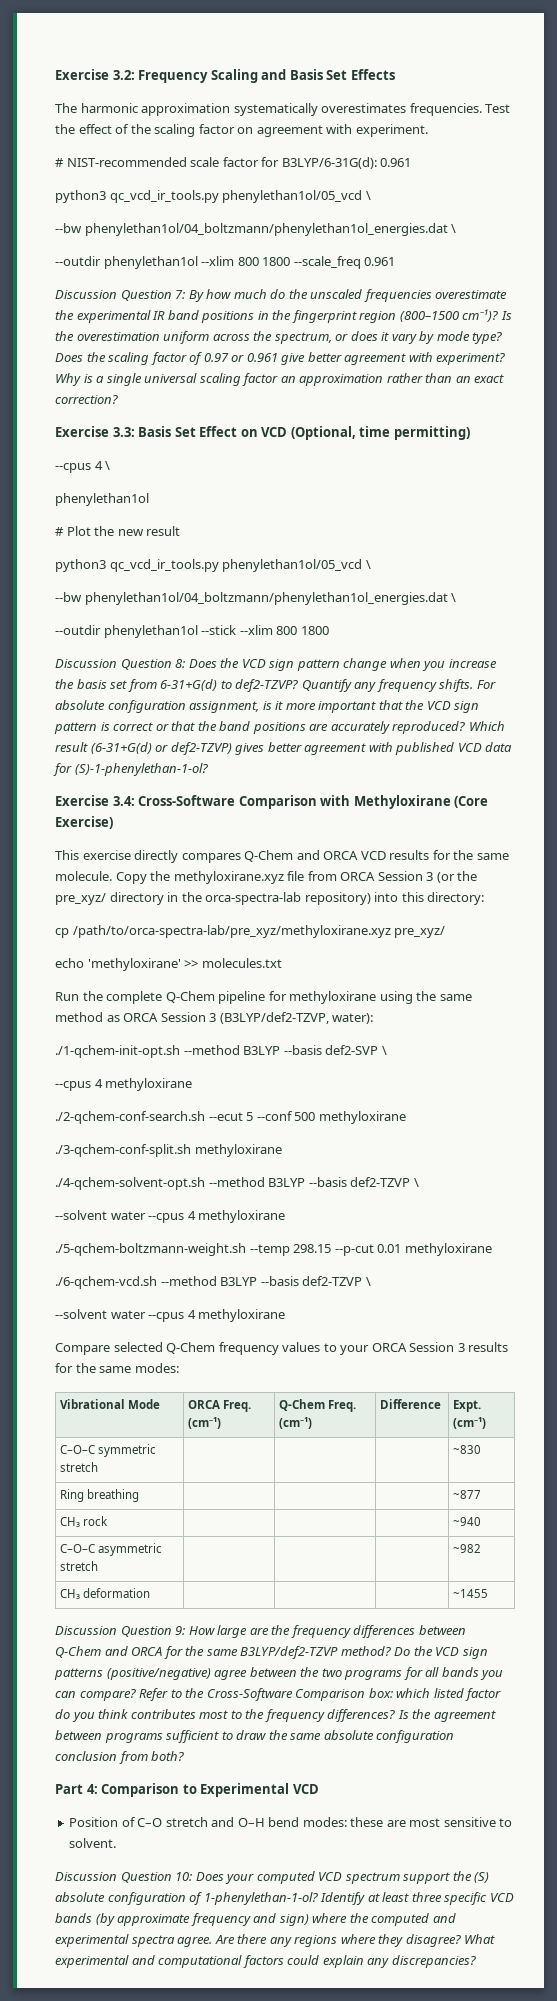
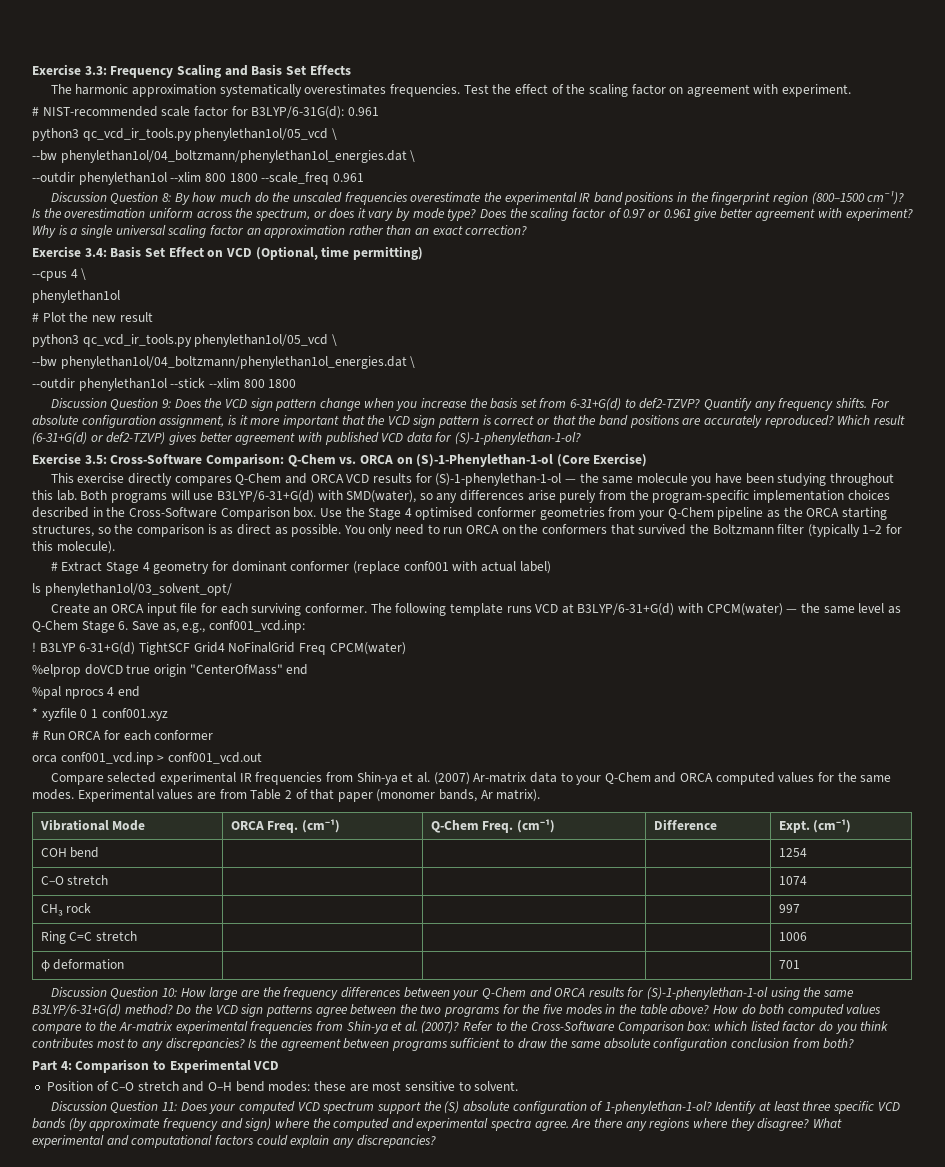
[55,69,135,80] Exercise 3.2: -> [32,64,107,75] Exercise 3.3:
[175,290,186,299] 7: -> [162,193,172,202] 8:
[112,427,135,437] 3.3: -> [84,248,107,257] 3.4:
[175,659,186,668] 8: -> [162,399,172,408] 9:
[112,795,451,809] 3.4: Cross-Software Comparison with Methyloxirane -> [84,453,554,467] 3.5: Cross-Software Comparison: Q-Chem vs. ORCA on (S)-1-Phenylethan-1-ol
[453,850,509,860] [55,871,478,884] [55,892,485,905] [55,925,446,938] [55,958,282,971] [55,991,472,1004] [55,1012,374,1024] [55,1045,387,1058] [55,1078,193,1091] [55,1111,406,1124] [55,1144,282,1157] [55,1177,419,1190] [55,1210,286,1223] [55,1243,492,1256] [55,1276,371,1289] [55,1309,286,1322] [55,1342,509,1355] [55,1363,179,1373] the same molecule. Copy the methyloxirane.xyz file from ORCA Session 3 (or the pre_xyz/ directory in the orca-spectra-lab repository) into this directory: // cp /path/to/orca-spectra-lab/pre_xyz/methyloxirane.xyz pre_xyz/ // echo 'methyloxirane' >> molecules.txt // Run the complete Q-Chem pipeline for methyloxirane using the same method as ORCA Session 3 (B3LYP/def2-TZVP, water): // ./1-qchem-init-opt.sh --method B3LYP --basis def2-SVP \ // --cpus 4 methyloxirane // ./2-qchem-conf-search.sh --ecut 5 --conf 500 methyloxirane // ./3-qchem-conf-split.sh methyloxirane // ./4-qchem-solvent-opt.sh --method B3LYP --basis def2-TZVP \ // --solvent water --cpus 4 methyloxirane // ./5-qchem-boltzmann-weight.sh --temp 298.15 --p-cut 0.01 methyloxirane // ./6-qchem-vcd.sh --method B3LYP --basis def2-TZVP \ // --solvent water --cpus 4 methyloxirane // Compare selected Q-Chem frequency values to your ORCA Session 3 results for the same modes: -> [435,473,895,486] [32,490,890,503] [32,507,887,520] [32,524,903,537] [32,541,115,554] [50,561,551,574] [32,583,232,596] [50,603,901,616] [32,620,305,633] [32,642,406,655] [32,664,309,677] [32,686,140,699] [32,708,168,721] [32,730,214,741] [32,752,262,765] [50,772,892,785] [32,789,541,802] (S)-1-phenylethan-1-ol — the same molecule you have been studying throughout this lab. Both programs will use B3LYP/6-31+G(d) with SMD(water), so any differences arise purely from the program-specific implementation choices described in the Cross-Software Comparison box. Use the Stage 4 optimised conformer geometries from your Q-Chem pipeline as the ORCA starting structures, so the comparison is as direct as possible. You only need to run ORCA on the conformers that survived the Boltzmann filter (typically 1–2 for this molecule). // # Extract Stage 4 geometry for dominant conformer (replace conf001 with actual label) // ls phenylethan1ol/03_solvent_opt/ // Create an ORCA input file for each surviving conformer. The following template runs VCD at B3LYP/6-31+G(d) with CPCM(water) — the same level as Q-Chem Stage 6. Save as, e.g., conf001_vcd.inp: // ! B3LYP 6-31+G(d) TightSCF Grid4 NoFinalGrid Freq CPCM(water) // %elprop doVCD true origin "CenterOfMass" end // %pal nprocs 4 end // * xyzfile 0 1 conf001.xyz // # Run ORCA for each conformer // orca conf001_vcd.inp > conf001_vcd.out // Compare selected experimental IR frequencies from Shin-ya et al. (2007) Ar-matrix data to your Q-Chem and ORCA computed values for the same modes. Experimental values are from Table 2 of that paper (monomer bands, Ar matrix).
[60,1444,157,1457] [60,1462,99,1472] [453,1445,482,1454] [60,1489,140,1502] [453,1490,482,1499] C–O–C symmetric stretch | | | | ~830 // Ring breathing | | | | ~877 -> [40,847,100,858] [778,848,807,857] [40,875,109,885] [778,876,807,885] COH bend | | | | 1254 // C–O stretch | | | | 1074
[453,1517,482,1526] [60,1543,163,1556] [60,1561,99,1571] [453,1544,482,1553] [60,1589,81,1599] ~940 // C–O–C asymmetric stretch | | | | ~982 // CH₃ -> [778,904,800,913] [40,931,138,944] [778,932,807,941] [40,960,50,972] 997 // Ring C=C stretch | | | | 1006 // φ
[453,1589,489,1598] [55,1626,186,1637] ~1455 // Discussion Question 9: -> [778,960,800,969] [50,987,178,999] 701 // Discussion Question 10:
[55,1646,339,1659] Q-Chem and ORCA for the same B3LYP/def2-TZVP -> [452,987,855,1000] [32,1004,121,1017] your Q-Chem and ORCA results for (S)-1-phenylethan-1-ol using the same B3LYP/6-31+G(d)
[106,1668,211,1680] (positive/negative) -> (313, 1010) none
[425,1667,504,1680] [55,1689,136,1701] all bands you can compare? -> [522,1004,882,1017] [32,1021,460,1034] the five modes in the table above? How do both computed values compare to the Ar-matrix experimental frequencies from Shin-ya et al. (2007)?
[245,1709,396,1722] the frequency differences? -> [141,1038,245,1051] any discrepancies?
[175,1872,193,1881] 10: -> [162,1102,178,1111] 11:

